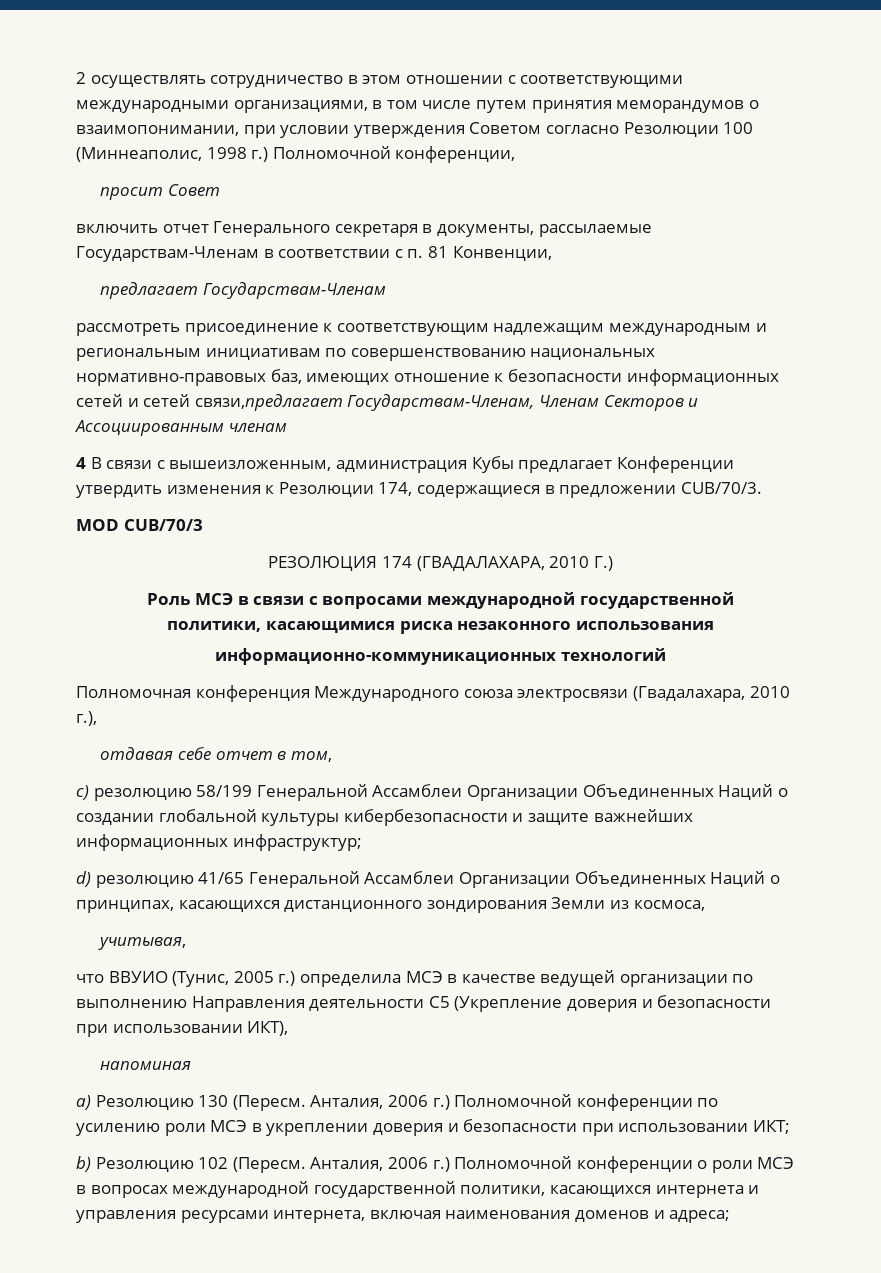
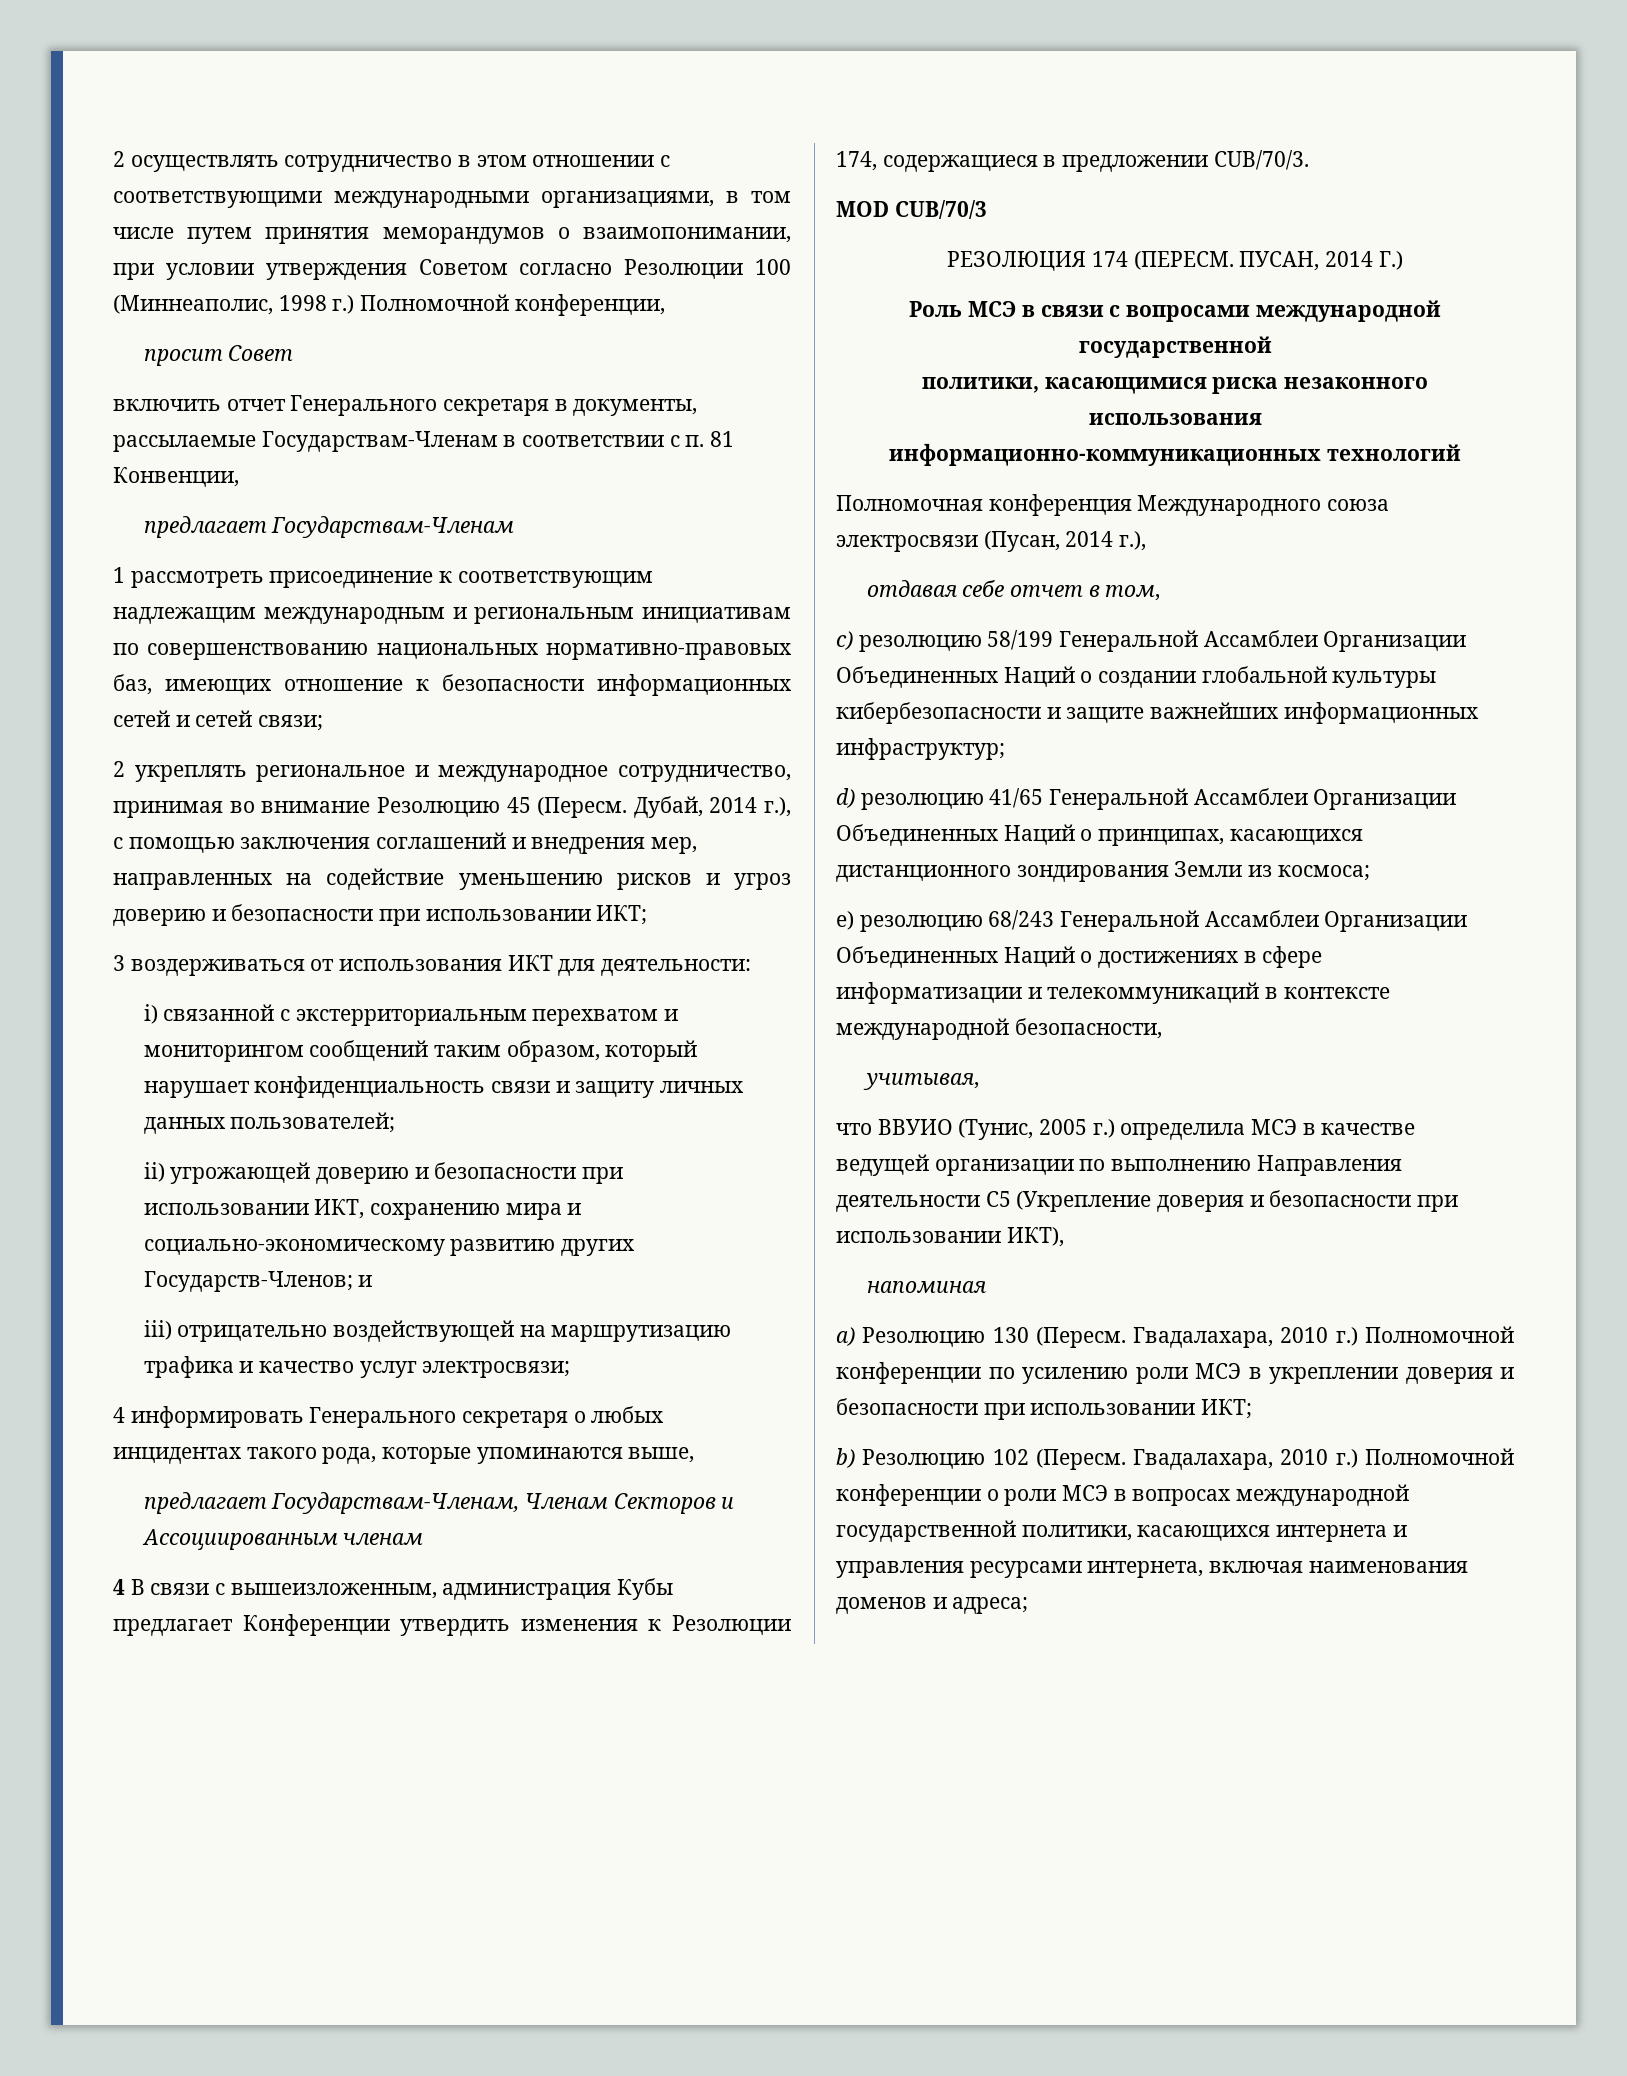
(386, 290) none -> [113,567,125,583] 1
[194,394,343,411] связи,предлагает -> [258,715,324,731] [113,761,792,782] [113,796,791,818] [113,832,698,854] [113,868,791,890] [113,904,648,926] [113,955,752,976] [143,1004,679,1026] [143,1040,698,1062] [143,1076,745,1098] [143,1112,396,1134] [143,1162,624,1184] [143,1199,582,1220] [143,1239,636,1256] [143,1271,373,1292] [143,1320,732,1342] [143,1356,571,1378] [113,1406,665,1428] [113,1447,695,1464] [143,1492,267,1514] связи; // 2 укреплять региональное и международное сотрудничество, принимая во внимание Резолюцию 45 (Пересм. Дубай, 2014 г.), с помощью заключения соглашений и внедрения мер, направленных на содействие уменьшению рисков и угроз доверию и безопасности при использовании ИКТ; // 3 воздерживаться от использования ИКТ для деятельности: // i) связанной с экстерриториальным перехватом и мониторингом сообщений таким образом, который нарушает конфиденциальность связи и защиту личных данных пользователей; // ii) угрожающей доверию и безопасности при использовании ИКТ, сохранению мира и социально-экономическому развитию других Государств-Членов; и // iii) отрицательно воздействующей на маршрутизацию трафика и качество услуг электросвязи; // 4 информировать Генерального секретаря о любых инцидентах такого рода, которые упоминаются выше, // предлагает
[416,556,590,571] (ГВАДАЛАХАРА, 2010 -> [1133,251,1374,271] (ПЕРЕСМ. ПУСАН, 2014
[632,686,790,702] (Гвадалахара, 2010 -> [983,531,1114,552] (Пусан, 2014
[633,900,705,911] космоса, -> [1277,865,1370,881] [836,910,1468,932] [836,946,1323,968] [836,982,1390,1004] [836,1018,1162,1040] космоса; // e) резолюцию 68/243 Генеральной Ассамблеи Организации Объединенных Наций о достижениях в сфере информатизации и телекоммуникаций в контексте международной безопасности,
[310,1095,428,1109] Анталия, 2006 -> [1133,1327,1329,1348] Гвадалахара, 2010
[310,1157,428,1171] Анталия, 2006 -> [1133,1449,1329,1470] Гвадалахара, 2010

